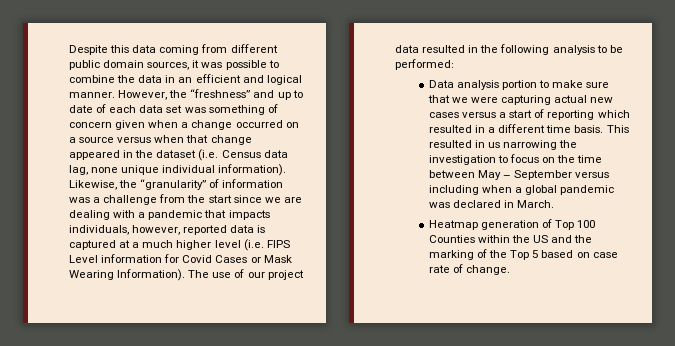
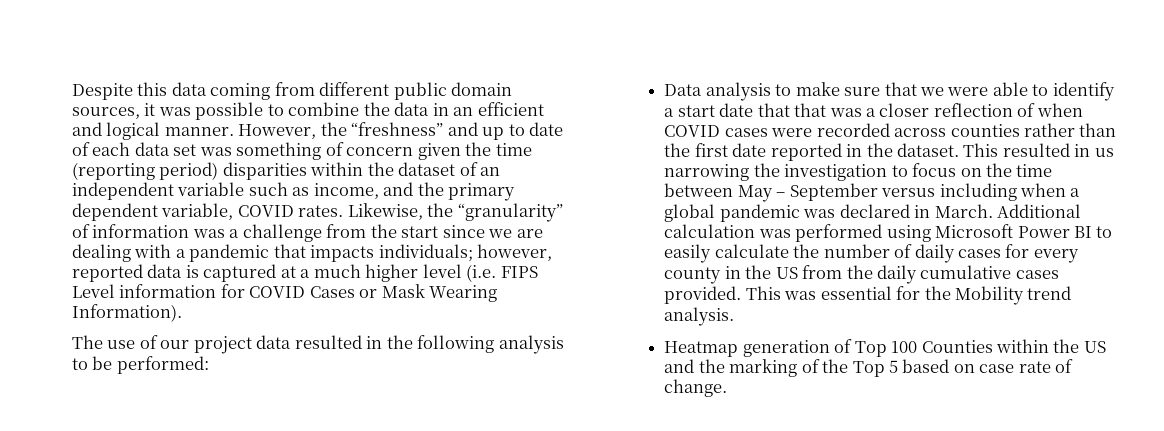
[148,120,299,130] [69,135,252,145] [69,149,288,161] [69,164,287,176] when a change occurred on a source versus when that change appeared in the dataset (i.e. Census data lag, none unique individual information). -> [465,142,532,156] [72,162,501,180] [72,182,516,201] [72,203,344,221] the time (reporting period) disparities within the dataset of an independent variable such as income, and the primary dependent variable, COVID rates.
[69,225,129,235] individuals, -> [378,244,473,262] individuals;
[182,255,213,263] Covid -> [249,286,306,298] COVID
(186, 275) none -> (182, 313) //
[502,80,538,90] portion -> (771, 91) none
[501,95,614,105] [428,109,630,120] [428,124,604,133] capturing actual new cases versus a start of reporting which resulted in a different time basis. -> [992,82,1115,101] [664,103,1083,117] [664,123,1117,137] [664,143,960,161] able to identify a start date that that was a closer reflection of when COVID cases were recorded across counties rather than the first date reported in the dataset.
(555, 204) none -> [997,204,1082,218] [664,224,1113,242] [664,244,1079,263] [664,265,1059,284] [664,286,1072,305] [664,307,735,326] Additional calculation was performed using Microsoft Power BI to easily calculate the number of daily cases for every county in the US from the daily cumulative cases provided. This was essential for the Mobility trend analysis.

